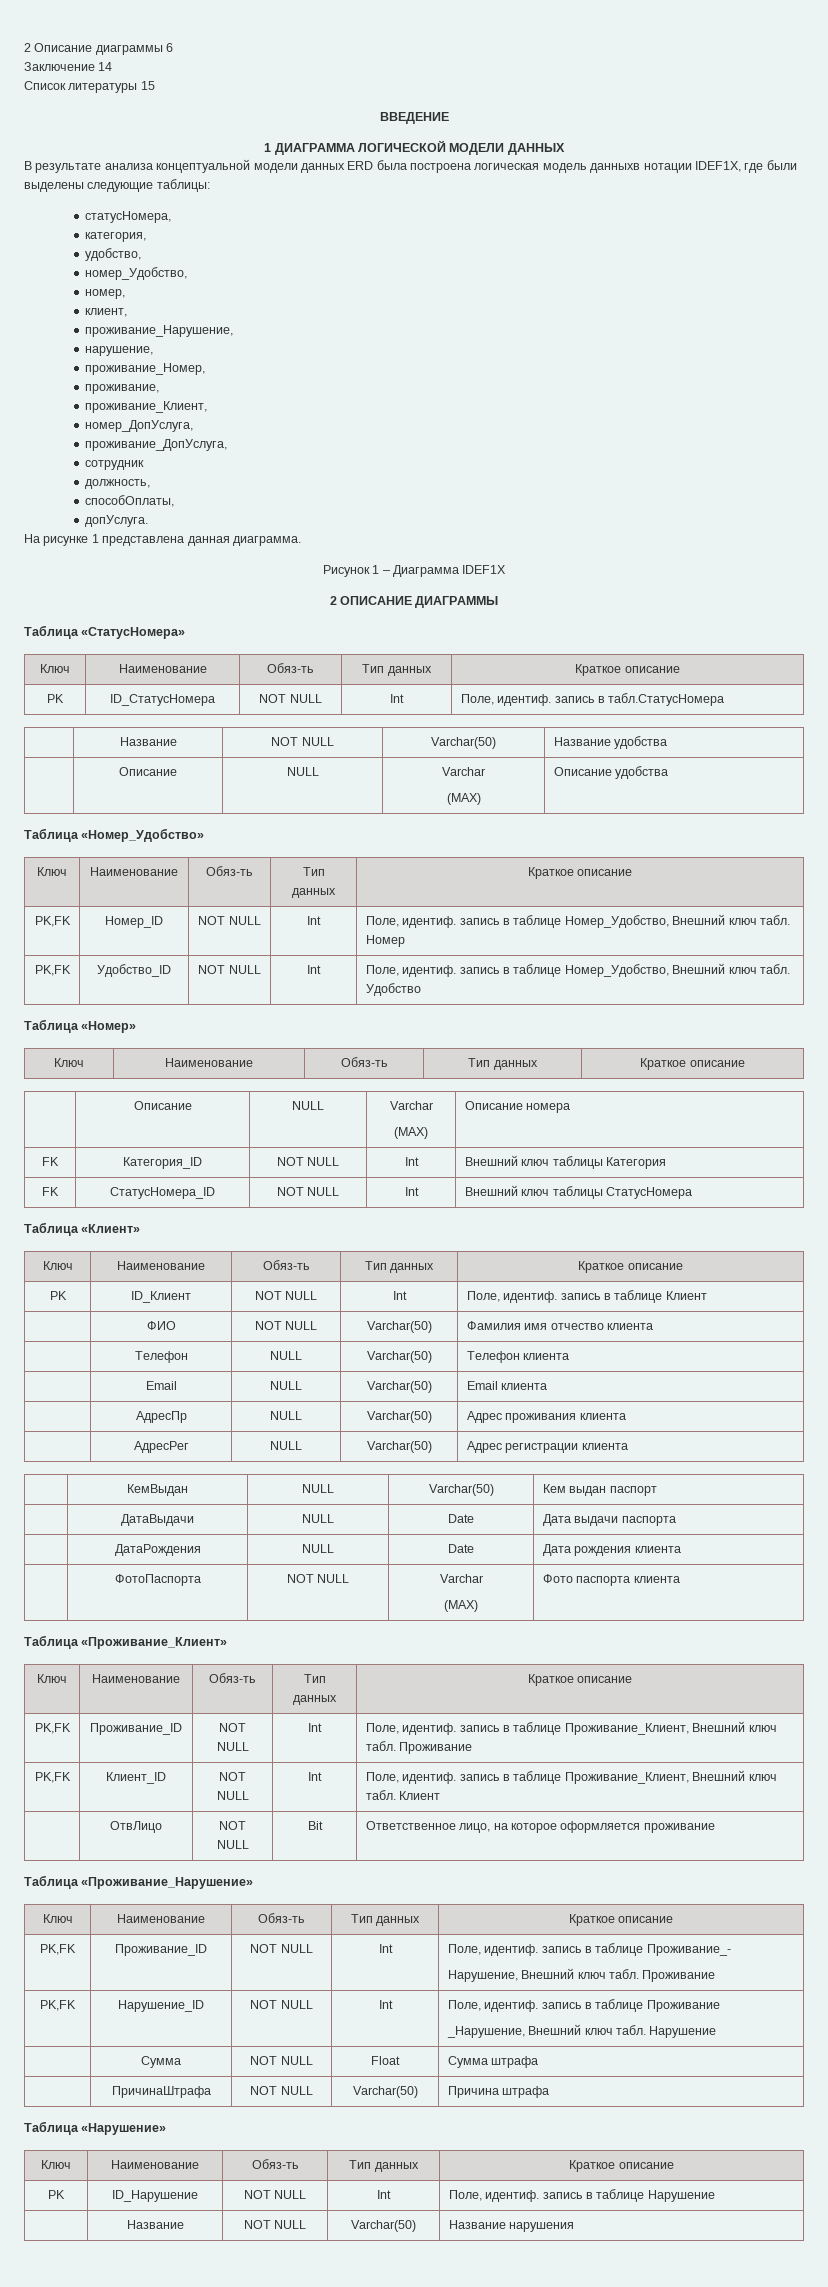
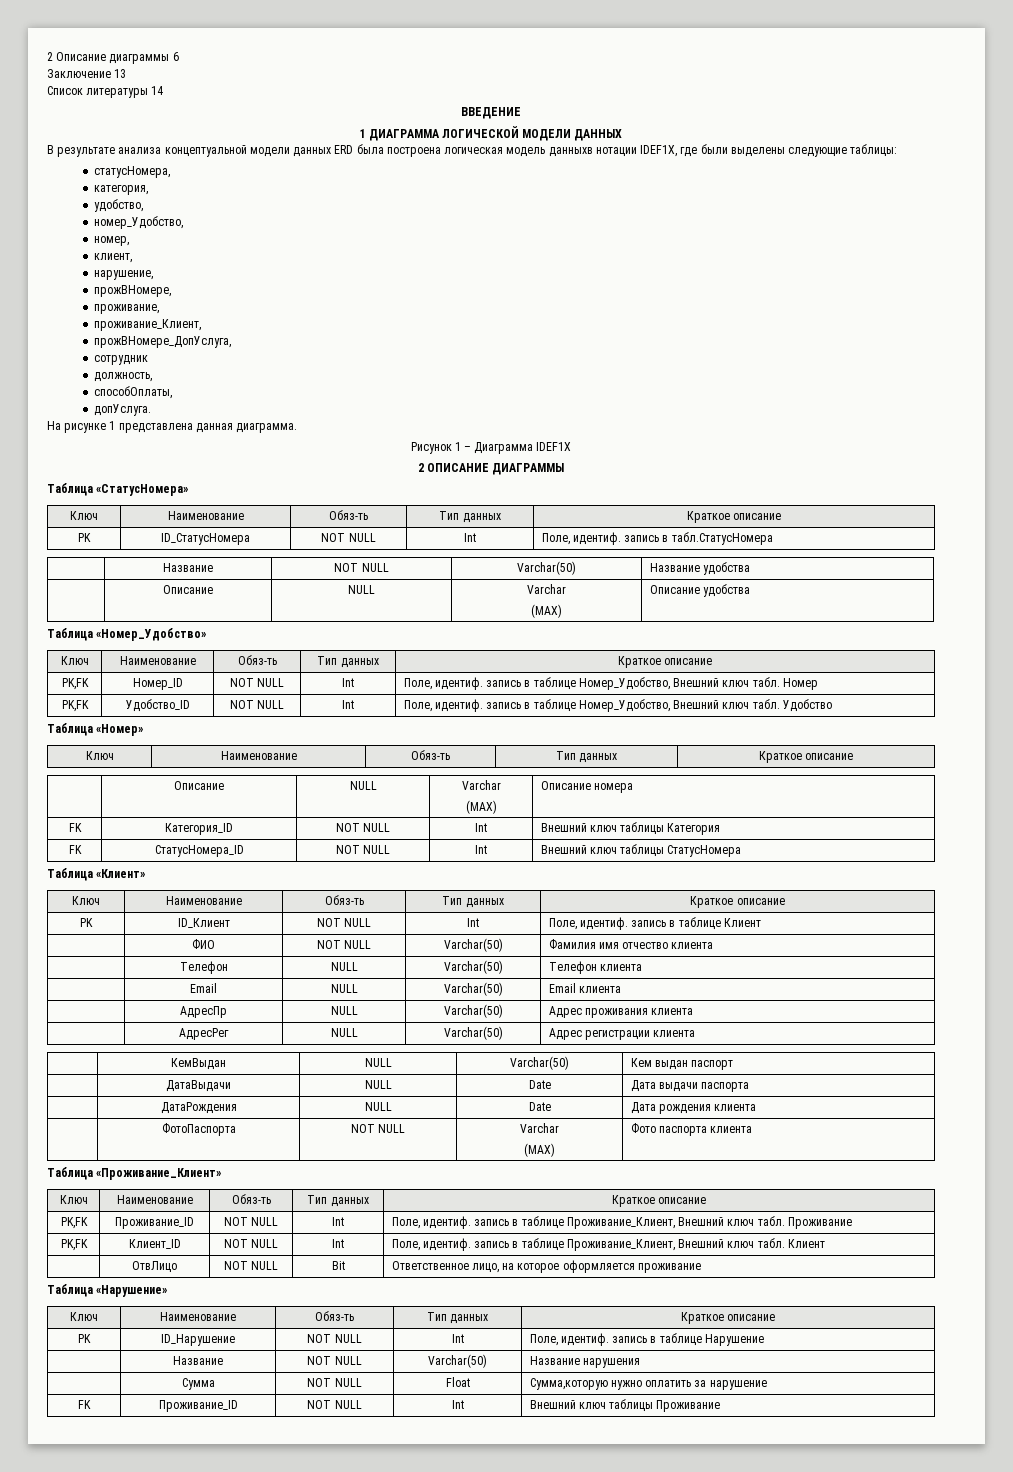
[98,62,113,71] 14 -> [114,69,127,78] 13
[140,81,155,90] 15 -> [151,86,164,95] 14
[84,325,233,337] // проживание_Нарушение, -> (132, 258) none
[84,363,205,375] проживание_Номер, -> [93,285,171,297] прожВНомере,
[84,420,193,432] [84,439,227,451] номер_ДопУслуга, // проживание_ДопУслуга, -> [93,336,231,348] прожВНомере_ДопУслуга,
[24,1875,254,1889] [42,1914,73,1923] [117,1914,205,1923] [258,1913,305,1923] [350,1914,421,1926] [568,1914,674,1926] [40,1944,76,1955] [115,1944,207,1956] [250,1944,313,1953] [378,1944,393,1953] [447,1943,731,1956] [447,1968,716,1982] [40,2000,76,2011] [118,2000,204,2012] [250,2000,313,2009] [378,2000,393,2009] [447,1999,720,2012] [446,2024,717,2038] [141,2056,181,2068] [250,2056,313,2065] [371,2056,400,2065] [447,2056,539,2068] [111,2086,211,2098] [250,2086,313,2095] [352,2086,418,2098] [447,2086,550,2098] // Таблица «Проживание_Нарушение» // Ключ | Наименование | Обяз-ть | Тип данных | Краткое описание // PK,FK | Проживание_ID | NOT NULL | Int | Поле, идентиф. запись в таблице Проживание_- // Нарушение, Внешний ключ табл. Проживание // PK,FK | Нарушение_ID | NOT NULL | Int | Поле, идентиф. запись в таблице Проживание // _Нарушение, Внешний ключ табл. Нарушение // | Сумма | NOT NULL | Float | Сумма штрафа // | ПричинаШтрафа | NOT NULL | Varchar(50) | Причина штрафа -> (701, 1268) none
(575, 2227) none -> [181,1378,215,1390] [307,1378,362,1387] [445,1377,470,1387] [529,1378,767,1390] [78,1400,91,1409] [158,1400,238,1412] [307,1400,362,1409] [451,1400,464,1409] [529,1399,721,1412] // | Сумма | NOT NULL | Float | Сумма,которую нужно оплатить за нарушение // FK | Проживание_ID | NOT NULL | Int | Внешний ключ таблицы Проживание

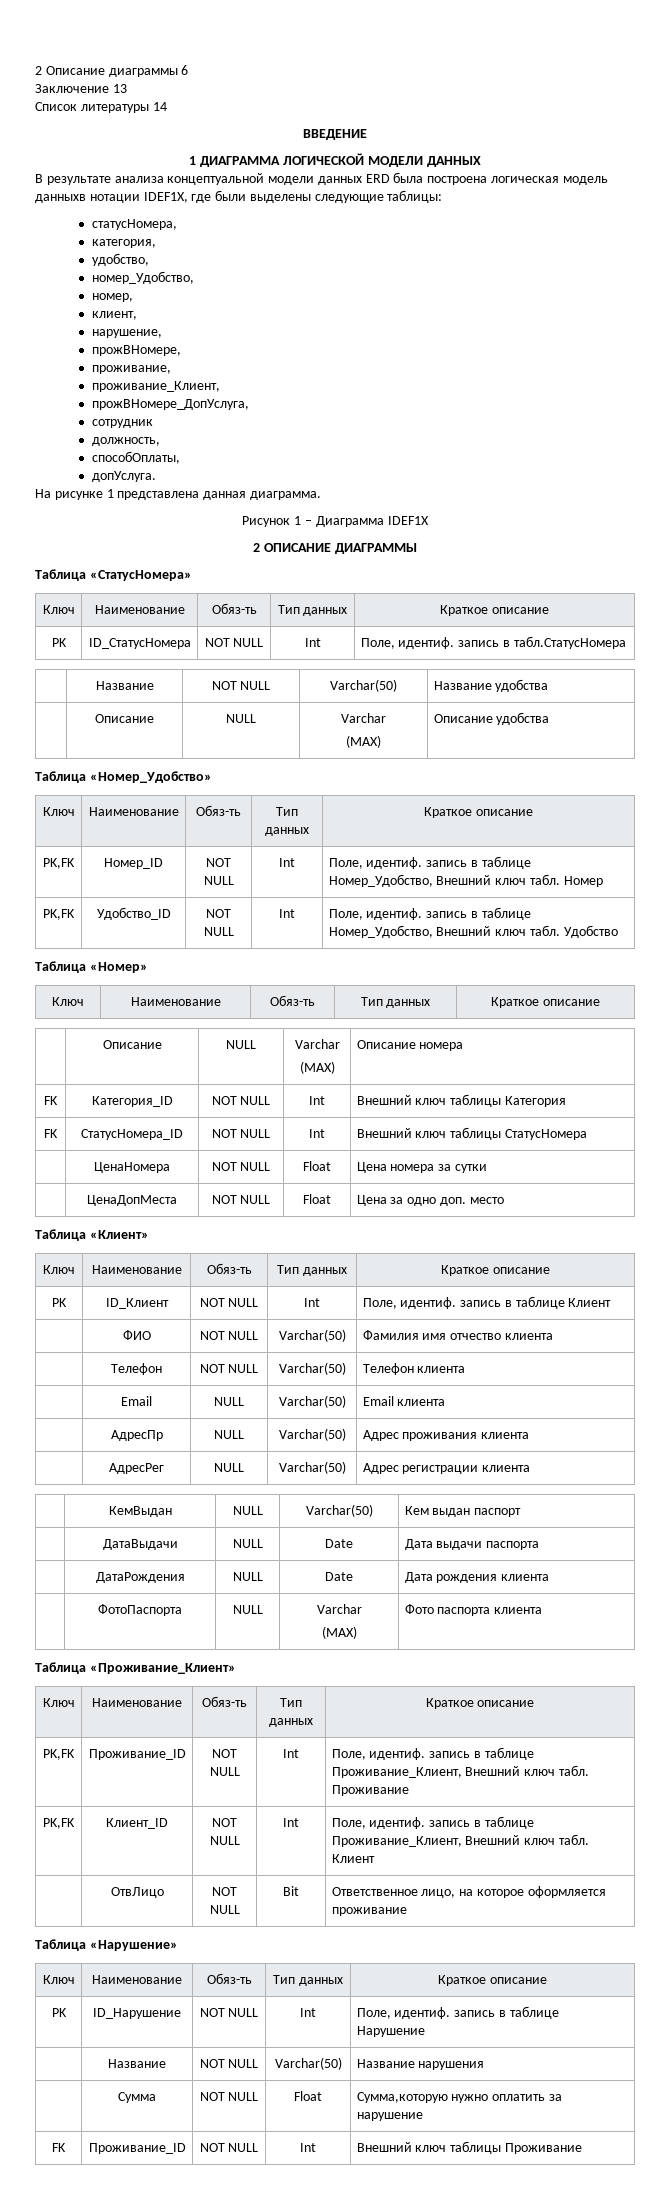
(742, 851) none -> [94,1162,170,1173] [211,1162,271,1171] [303,1161,331,1171] [356,1162,487,1173] [87,1195,177,1206] [211,1195,271,1204] [303,1194,331,1204] [356,1195,504,1206] // | ЦенаНомера | NOT NULL | Float | Цена номера за сутки // | ЦенаДопМеста | NOT NULL | Float | Цена за одно доп. место
(228, 967) none -> [199,1364,225,1373] NOT
[350,1124,375,1133] NOT -> (182, 1610) none

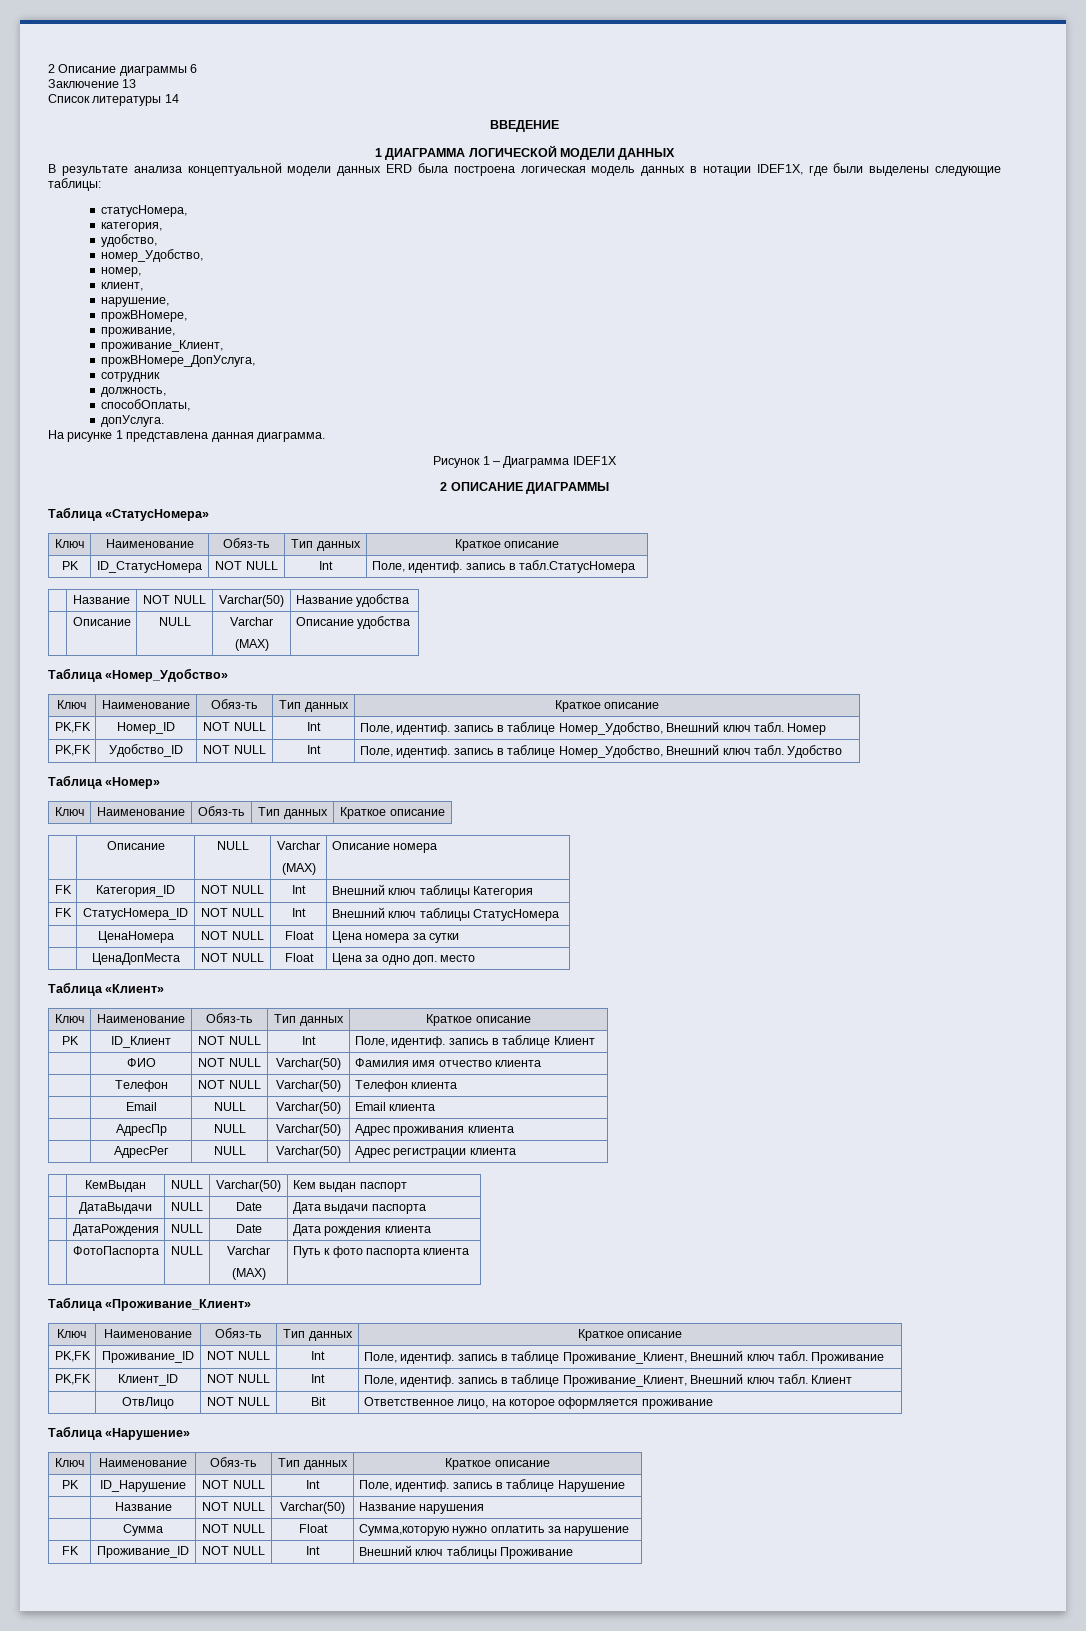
[35,194,86,203] данныхв -> [641,166,698,176] данных в
[404,1604,434,1614] Фото -> [292,1246,363,1258] Путь к фото

